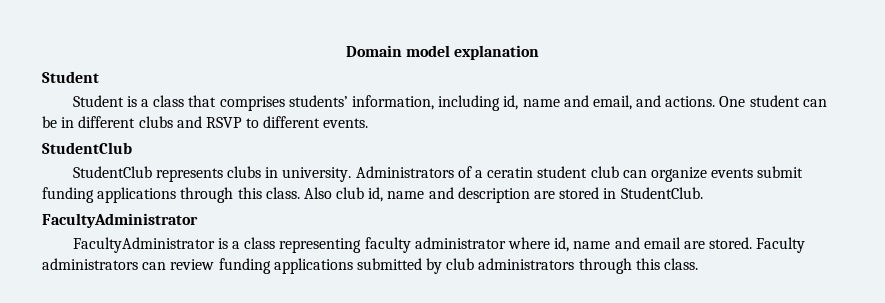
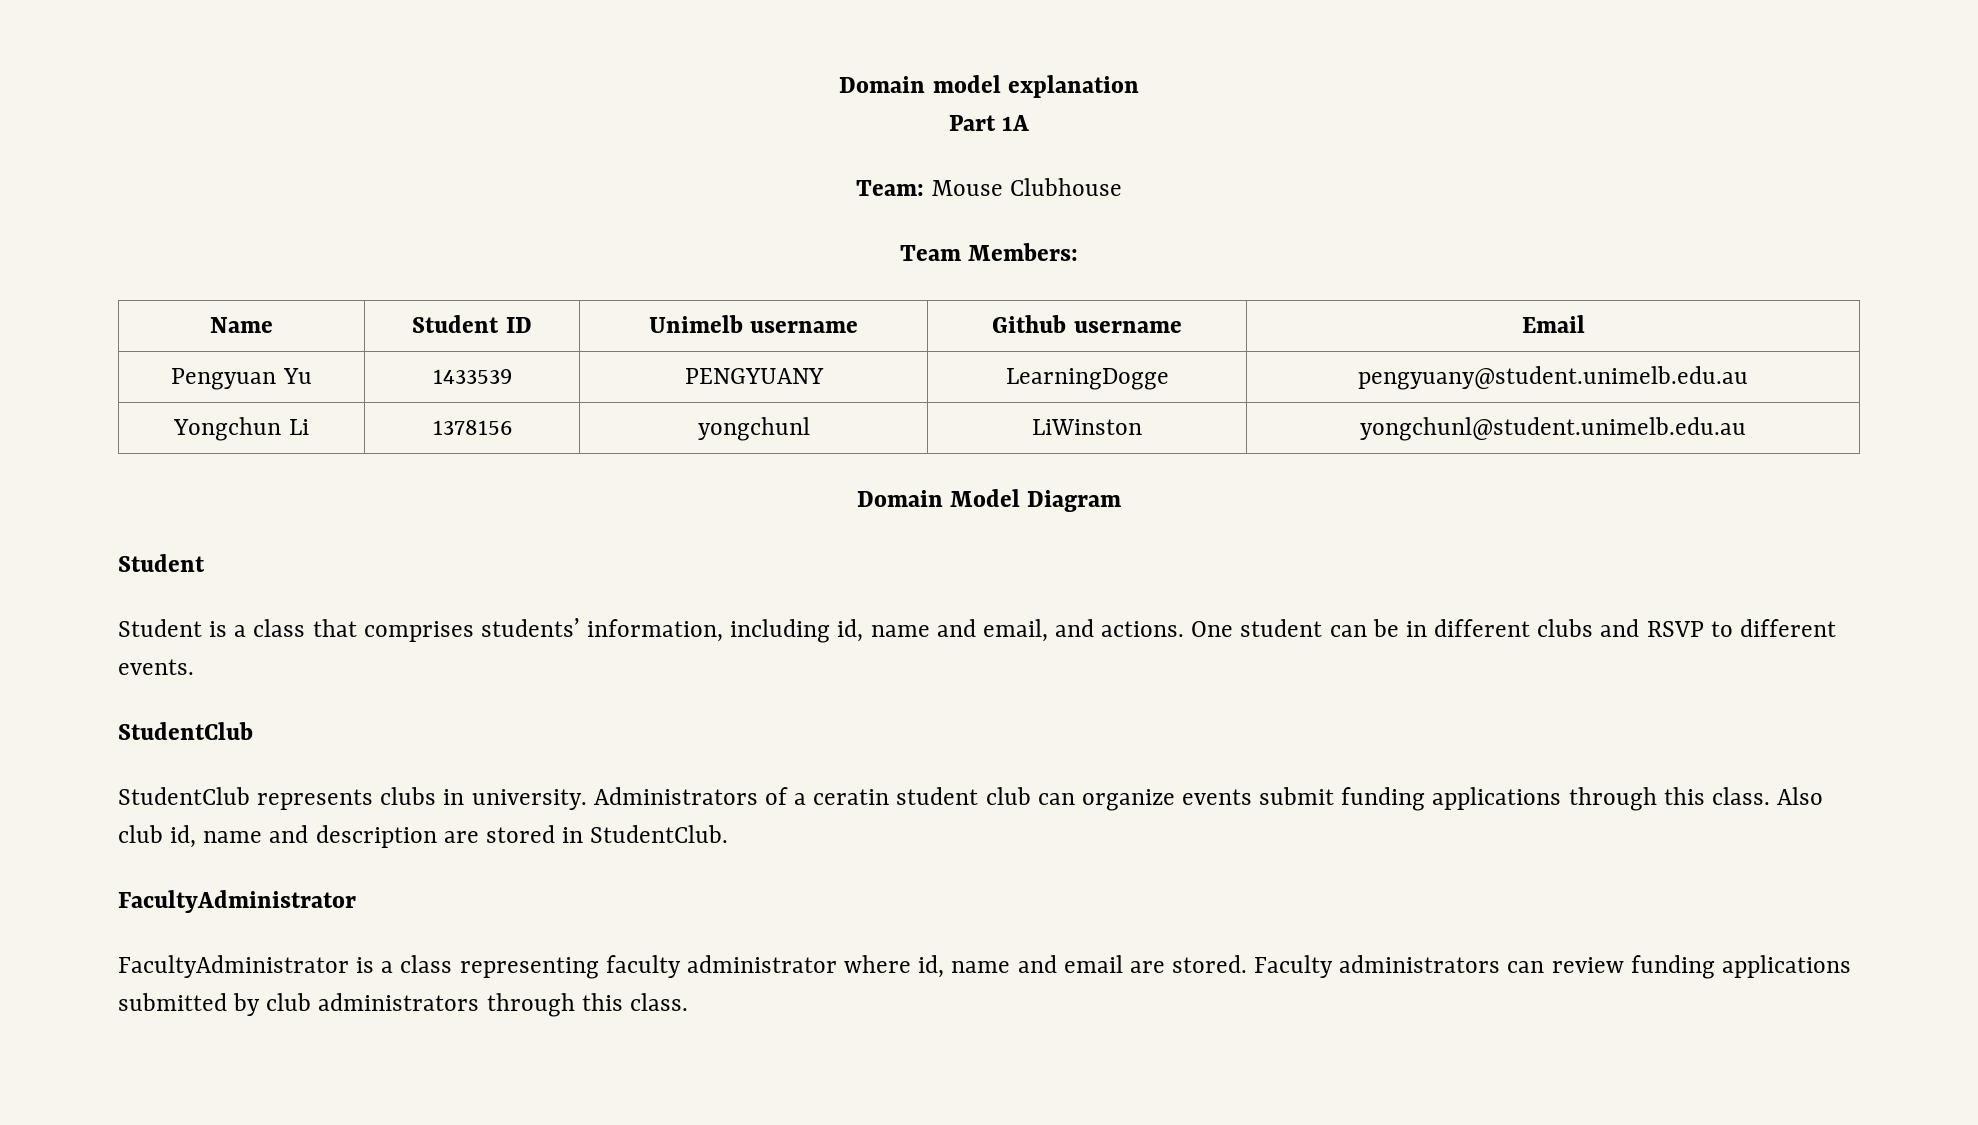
(540, 52) none -> [948,115,1030,131] [856,178,1122,196] [899,243,1079,261] [210,317,273,333] [412,315,532,333] [648,315,859,333] [992,315,1182,333] [1521,315,1585,333] [171,368,312,390] [432,369,512,384] [684,368,824,384] [1005,368,1169,390] [1358,366,1748,390] [173,417,309,441] [432,420,512,435] [697,417,810,441] [1032,419,1142,435] [1360,417,1746,441] [856,489,1122,512] // Part 1A // Team: Mouse Clubhouse // Team Members: // Name | Student ID | Unimelb username | Github username | Email // Pengyuan Yu | 1433539 | PENGYUANY | LearningDogge | pengyuany@student.unimelb.edu.au // Yongchun Li | 1378156 | yongchunl | LiWinston | yongchunl@student.unimelb.edu.au // Domain Model Diagram

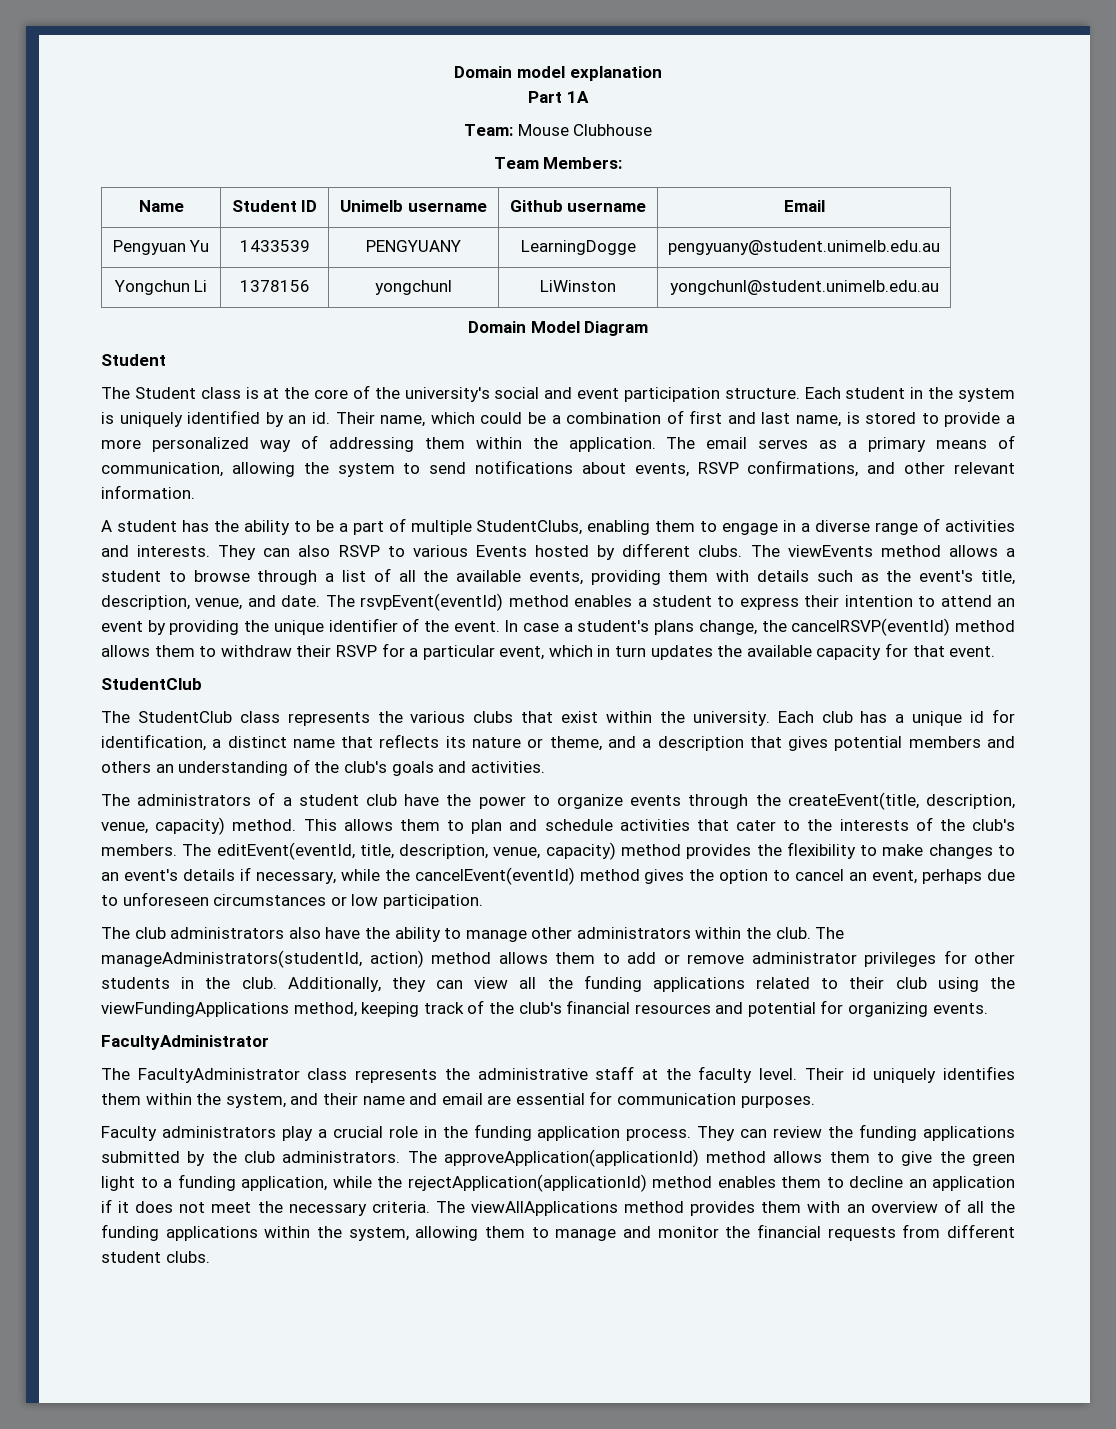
[118,618,1836,643] [118,659,194,675] [118,722,253,740] [118,787,758,810] Student is a class that comprises students’ information, including id, name and email, and actions. One student can be in different clubs and RSVP to different events. // StudentClub // StudentClub represents clubs in university. Administrators -> [101,385,1016,402] [101,410,1016,427] [101,435,1015,452] [101,460,1015,477] [101,485,195,499] [101,518,1016,535] [101,543,1016,560] [101,568,1015,585] [101,593,1015,611] [101,618,1015,636] [101,643,996,660] [101,678,202,690] [101,709,1016,726] [101,734,1015,751] [101,759,545,776] [101,794,252,806] The Student class is at the core of the university's social and event participation structure. Each student in the system is uniquely identified by an id. Their name, which could be a combination of first and last name, is stored to provide a more personalized way of addressing them within the application. The email serves as a primary means of communication, allowing the system to send notifications about events, RSVP confirmations, and other relevant information. // A student has the ability to be a part of multiple StudentClubs, enabling them to engage in a diverse range of activities and interests. They can also RSVP to various Events hosted by different clubs. The viewEvents method allows a student to browse through a list of all the available events, providing them with details such as the event's title, description, venue, and date. The rsvpEvent(eventId) method enables a student to express their intention to attend an event by providing the unique identifier of the event. In case a student's plans change, the cancelRSVP(eventId) method allows them to withdraw their RSVP for a particular event, which in turn updates the available capacity for that event. // StudentClub // The StudentClub class represents the various clubs that exist within the university. Each club has a unique id for identification, a distinct name that reflects its nature or theme, and a description that gives potential members and others an understanding of the club's goals and activities. // The administrators
[813,789,890,805] ceratin -> (292, 801) none
[1037,787,1824,811] [118,825,729,848] [118,890,356,913] [118,955,1501,979] can organize events submit funding applications through this class. Also club id, name and description are stored in StudentClub. // FacultyAdministrator // FacultyAdministrator is a class representing faculty administrator where id, name and email are stored. Faculty administrators -> [404,792,1016,810] [101,817,1015,835] [101,842,1016,860] [101,867,1015,885] [101,892,483,909] [101,927,845,942] [101,950,1015,968] [101,975,1015,992] [101,1000,988,1017] [101,1035,269,1050] [101,1066,1015,1083] [101,1091,815,1108] [101,1124,736,1141] have the power to organize events through the createEvent(title, description, venue, capacity) method. This allows them to plan and schedule activities that cater to the interests of the club's members. The editEvent(eventId, title, description, venue, capacity) method provides the flexibility to make changes to an event's details if necessary, while the cancelEvent(eventId) method gives the option to cancel an event, perhaps due to unforeseen circumstances or low participation. // The club administrators also have the ability to manage other administrators within the club. The manageAdministrators(studentId, action) method allows them to add or remove administrator privileges for other students in the club. Additionally, they can view all the funding applications related to their club using the viewFundingApplications method, keeping track of the club's financial resources and potential for organizing events. // FacultyAdministrator // The FacultyAdministrator class represents the administrative staff at the faculty level. Their id uniquely identifies them within the system, and their name and email are essential for communication purposes. // Faculty administrators play a crucial role in the funding application process. They
(1624, 965) none -> [828,1126,854,1138] the
[266,993,688,1017] club administrators through this class. -> [211,1149,1015,1167] [101,1174,1015,1192] [101,1199,1015,1216] [101,1224,1015,1241] [101,1251,210,1263] the club administrators. The approveApplication(applicationId) method allows them to give the green light to a funding application, while the rejectApplication(applicationId) method enables them to decline an application if it does not meet the necessary criteria. The viewAllApplications method provides them with an overview of all the funding applications within the system, allowing them to manage and monitor the financial requests from different student clubs.

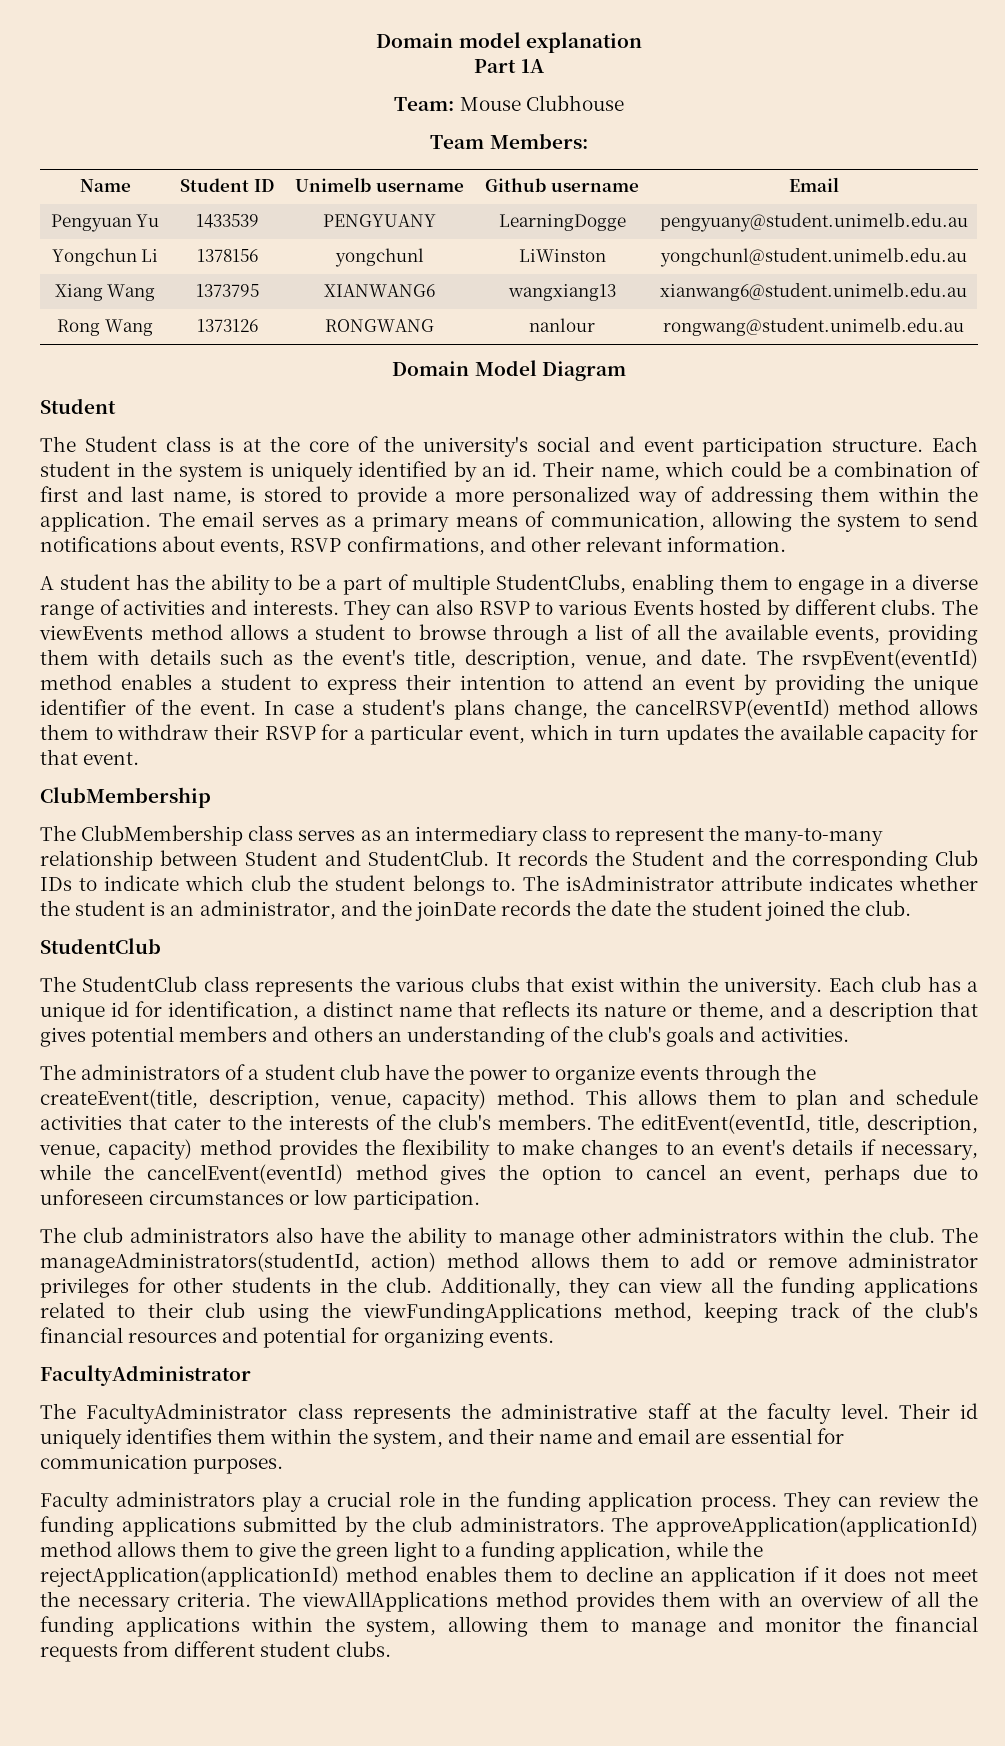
(939, 287) none -> [54,284,156,301] [195,284,259,297] [324,284,435,297] [507,284,616,301] [660,283,967,301] [57,319,153,336] [196,319,258,332] [325,319,434,332] [529,318,595,332] [663,318,964,336] // Xiang Wang | 1373795 | XIANWANG6 | wangxiang13 | xianwang6@student.unimelb.edu.au // Rong Wang | 1373126 | RONGWANG | nanlour | rongwang@student.unimelb.edu.au
(996, 651) none -> [40,787,211,808] [40,825,884,846] [40,850,978,871] [40,875,979,896] [40,900,911,921] // ClubMembership // The ClubMembership class serves as an intermediary class to represent the many-to-many relationship between Student and StudentClub. It records the Student and the corresponding Club IDs to indicate which club the student belongs to. The isAdministrator attribute indicates whether the student is an administrator, and the joinDate records the date the student joined the club.

